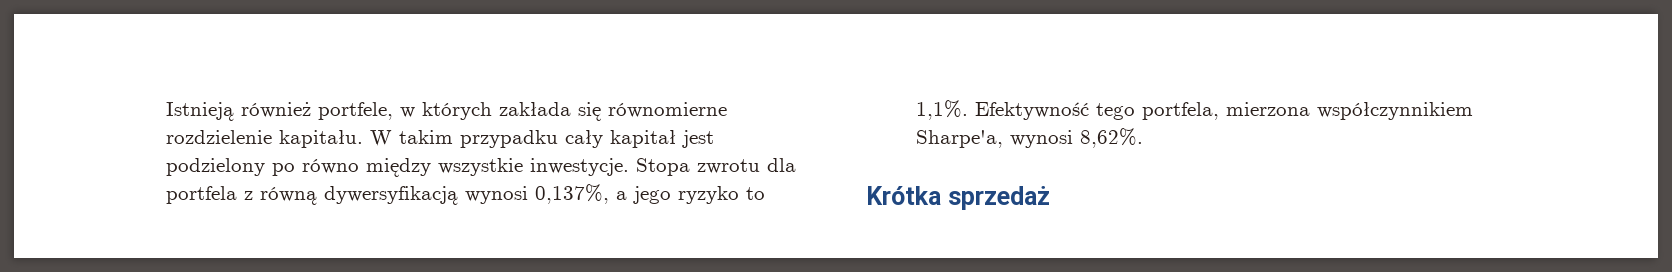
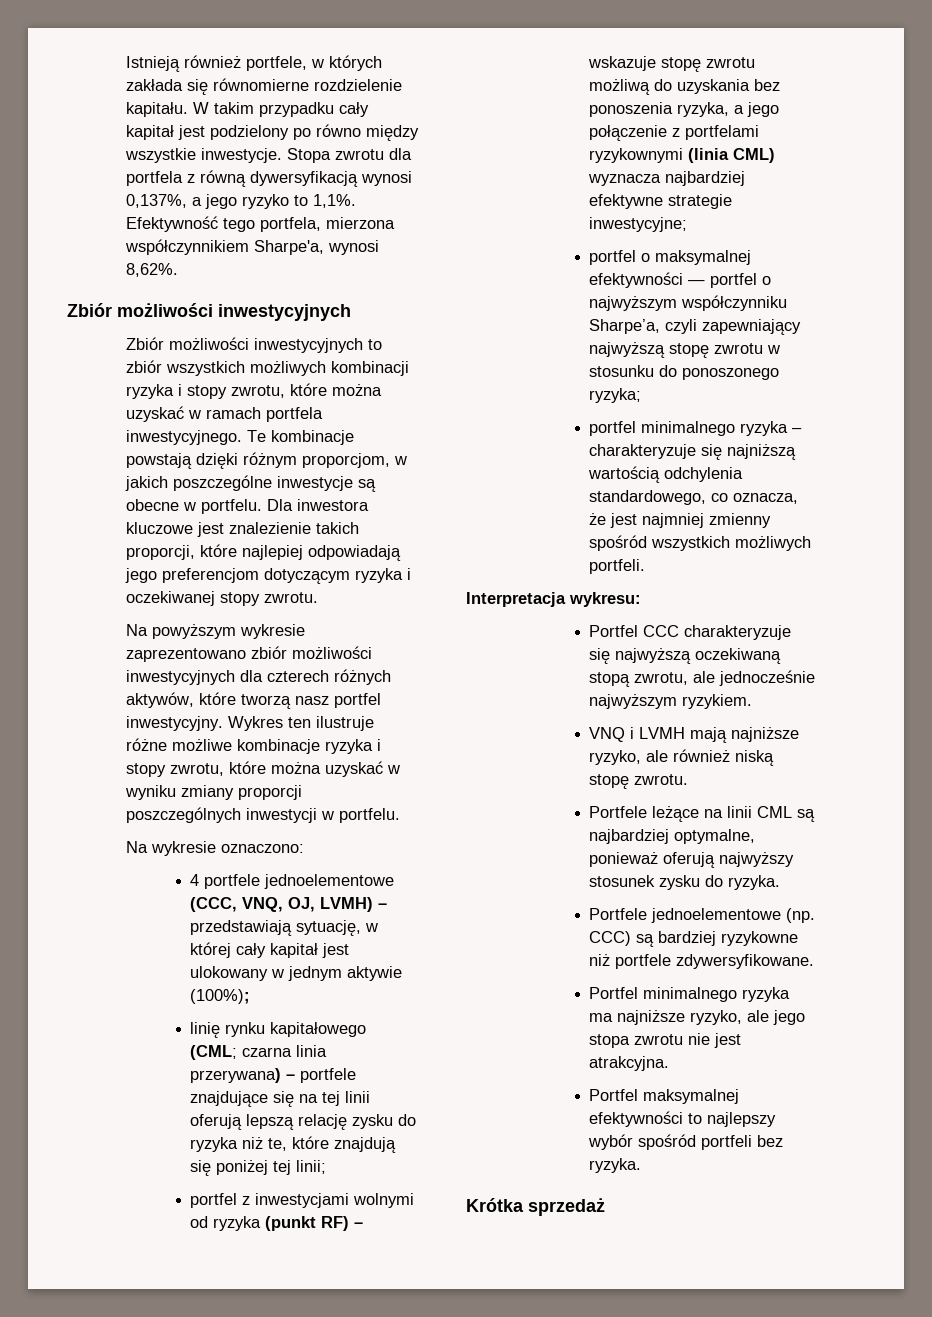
(1144, 138) none -> [67,303,351,321] [125,337,382,353] [125,360,409,376] [125,383,382,399] [125,406,323,422] [125,430,354,445] [125,452,407,469] [124,475,376,492] [125,499,369,514] [125,522,359,537] [125,544,401,561] [124,568,411,584] [125,591,318,606] [125,624,305,639] [125,646,372,662] [125,669,391,685] [125,692,381,709] [125,716,374,731] [125,738,381,754] [125,761,400,777] [124,785,302,800] [125,807,400,823] [125,841,304,856] [190,874,395,889] [190,897,388,912] [190,920,379,936] [190,942,350,958] [190,966,403,981] [190,989,251,1004] [190,1022,367,1038] [190,1045,328,1060] [190,1068,357,1083] [190,1091,371,1107] [190,1114,417,1130] [190,1136,397,1153] [190,1160,327,1176] [190,1193,415,1208] [190,1216,364,1231] [588,56,756,72] [589,79,781,95] [589,102,780,117] [589,125,760,141] [589,148,776,163] [588,171,746,186] [589,194,733,209] [589,217,688,232] [589,250,752,265] [589,272,772,288] [589,295,788,311] [589,319,802,335] [589,342,781,358] [589,365,780,380] [589,388,642,403] [589,421,803,436] [589,444,797,460] [588,466,744,483] [589,490,799,505] [589,513,772,528] [589,535,812,551] [589,559,646,574] [466,592,641,607] [589,625,792,640] [589,648,782,664] [589,670,816,687] [589,694,753,709] [589,727,800,743] [589,749,775,766] [589,774,689,789] [589,806,816,822] [589,829,756,844] [589,852,795,868] [589,875,781,890] [589,908,816,923] [589,931,799,947] [589,954,815,969] [589,987,791,1002] [589,1010,806,1025] [589,1033,742,1048] [589,1056,670,1071] [589,1089,740,1104] [589,1111,777,1127] [588,1134,784,1150] [589,1158,642,1173] // Zbiór możliwości inwestycyjnych // Zbiór możliwości inwestycyjnych to zbiór wszystkich możliwych kombinacji ryzyka i stopy zwrotu, które można uzyskać w ramach portfela inwestycyjnego. Te kombinacje powstają dzięki różnym proporcjom, w jakich poszczególne inwestycje są obecne w portfelu. Dla inwestora kluczowe jest znalezienie takich proporcji, które najlepiej odpowiadają jego preferencjom dotyczącym ryzyka i oczekiwanej stopy zwrotu. // Na powyższym wykresie zaprezentowano zbiór możliwości inwestycyjnych dla czterech różnych aktywów, które tworzą nasz portfel inwestycyjny. Wykres ten ilustruje różne możliwe kombinacje ryzyka i stopy zwrotu, które można uzyskać w wyniku zmiany proporcji poszczególnych inwestycji w portfelu. // Na wykresie oznaczono: // 4 portfele jednoelementowe (CCC, VNQ, OJ, LVMH) – przedstawiają sytuację, w której cały kapitał jest ulokowany w jednym aktywie (100%); // linię rynku kapitałowego (CML; czarna linia przerywana) – portfele znajdujące się na tej linii oferują lepszą relację zysku do ryzyka niż te, które znajdują się poniżej tej linii; // portfel z inwestycjami wolnymi od ryzyka (punkt RF) – wskazuje stopę zwrotu możliwą do uzyskania bez ponoszenia ryzyka, a jego połączenie z portfelami ryzykownymi (linia CML) wyznacza najbardziej efektywne strategie inwestycyjne; // portfel o maksymalnej efektywności — portfel o najwyższym współczynniku Sharpe’a, czyli zapewniający najwyższą stopę zwrotu w stosunku do ponoszonego ryzyka; // portfel minimalnego ryzyka – charakteryzuje się najniższą wartością odchylenia standardowego, co oznacza, że jest najmniej zmienny spośród wszystkich możliwych portfeli. // Interpretacja wykresu: // Portfel CCC charakteryzuje się najwyższą oczekiwaną stopą zwrotu, ale jednocześnie najwyższym ryzykiem. // VNQ i LVMH mają najniższe ryzyko, ale również niską stopę zwrotu. // Portfele leżące na linii CML są najbardziej optymalne, ponieważ oferują najwyższy stosunek zysku do ryzyka. // Portfele jednoelementowe (np. CCC) są bardziej ryzykowne niż portfele zdywersyfikowane. // Portfel minimalnego ryzyka ma najniższe ryzyko, ale jego stopa zwrotu nie jest atrakcyjna. // Portfel maksymalnej efektywności to najlepszy wybór spośród portfeli bez ryzyka.

